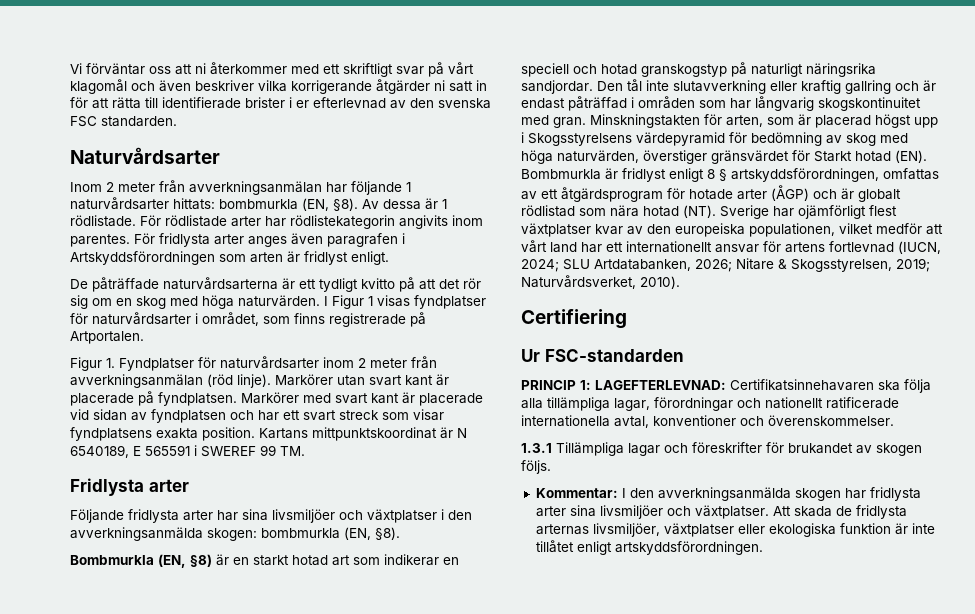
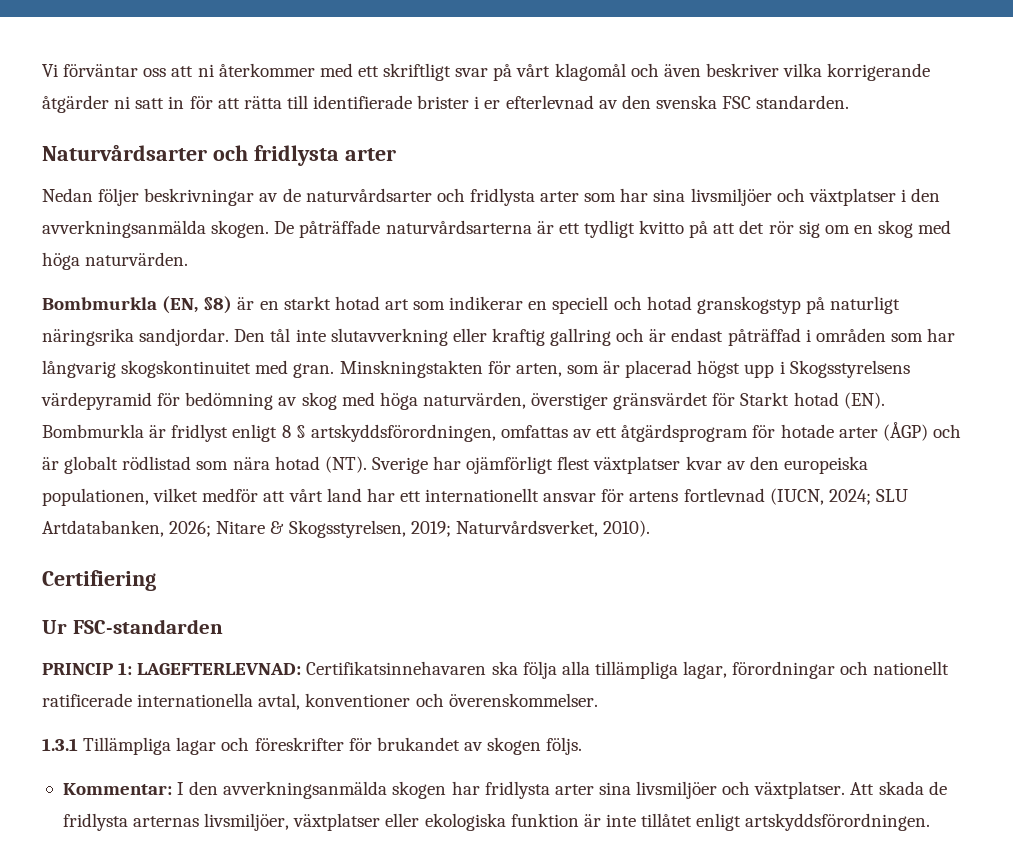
[70,180,411,195] [70,197,447,211] [70,215,483,229] [70,233,405,247] [70,251,389,265] // Inom 2 meter från avverkningsanmälan har följande 1 naturvårdsarter hittats: bombmurkla (EN, §8). Av dessa är 1 rödlistade. För rödlistade arter har rödlistekategorin angivits inom parentes. För fridlysta arter anges även paragrafen i Artskyddsförordningen som arten är fridlyst enligt. // -> [212,145,396,166] [42,188,941,206] [42,220,270,238] och fridlysta arter // Nedan följer beskrivningar av de naturvårdsarter och fridlysta arter som har sina livsmiljöer och växtplatser i den avverkningsanmälda skogen.
[324,295,486,309] [70,312,426,327] [70,331,144,344] [70,356,437,371] [70,374,449,388] [70,391,483,406] [70,409,444,423] [70,427,467,441] [70,445,305,458] [70,478,189,496] [70,509,472,523] [70,527,400,541] I Figur 1 visas fyndplatser för naturvårdsarter i området, som finns registrerade på Artportalen. // Figur 1. Fyndplatser för naturvårdsarter inom 2 meter från avverkningsanmälan (röd linje). Markörer utan svart kant är placerade på fyndplatsen. Markörer med svart kant är placerade vid sidan av fyndplatsen och har ett svart streck som visar fyndplatsens exakta position. Kartans mittpunktskoordinat är N 6540189, E 565591 i SWEREF 99 TM. // Fridlysta arter // Följande fridlysta arter har sina livsmiljöer och växtplatser i den avverkningsanmälda skogen: bombmurkla (EN, §8). -> (189, 259) none

